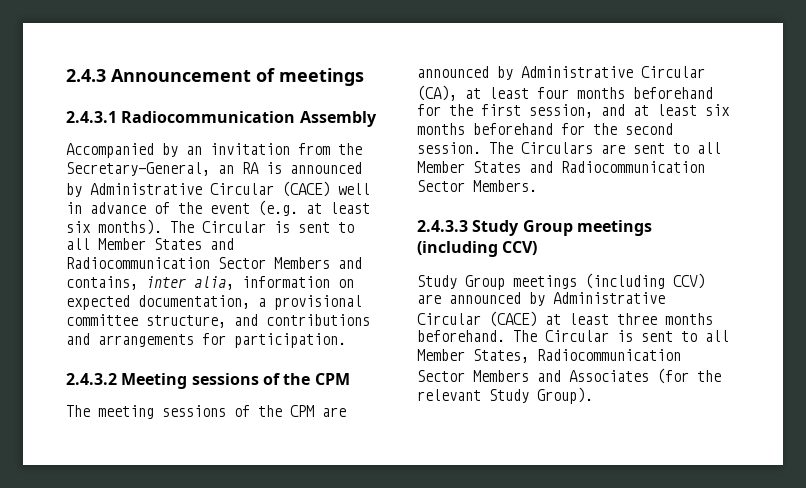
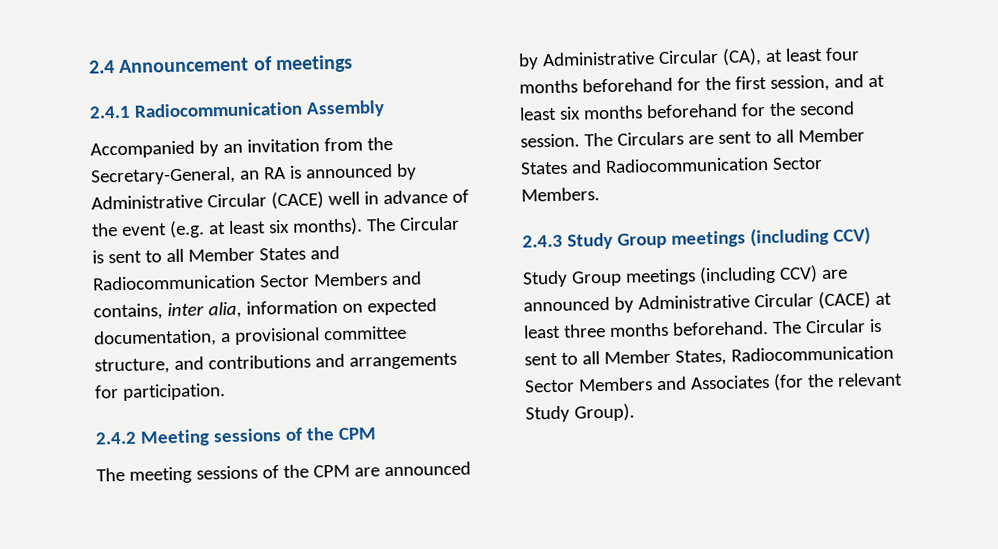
[66,69,106,82] 2.4.3 -> [88,60,115,74] 2.4
[66,111,117,123] 2.4.3.1 -> [89,105,131,119] 2.4.1
[66,373,117,385] 2.4.3.2 -> [95,431,137,445] 2.4.2
[417,220,468,232] 2.4.3.3 -> [522,234,563,248] 2.4.3

